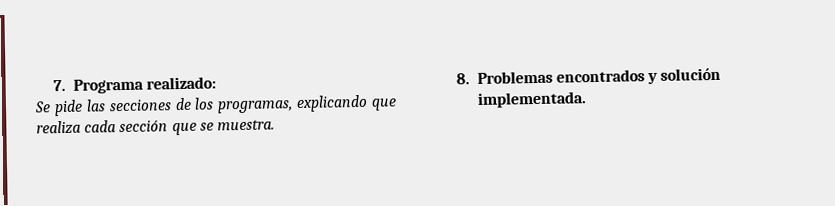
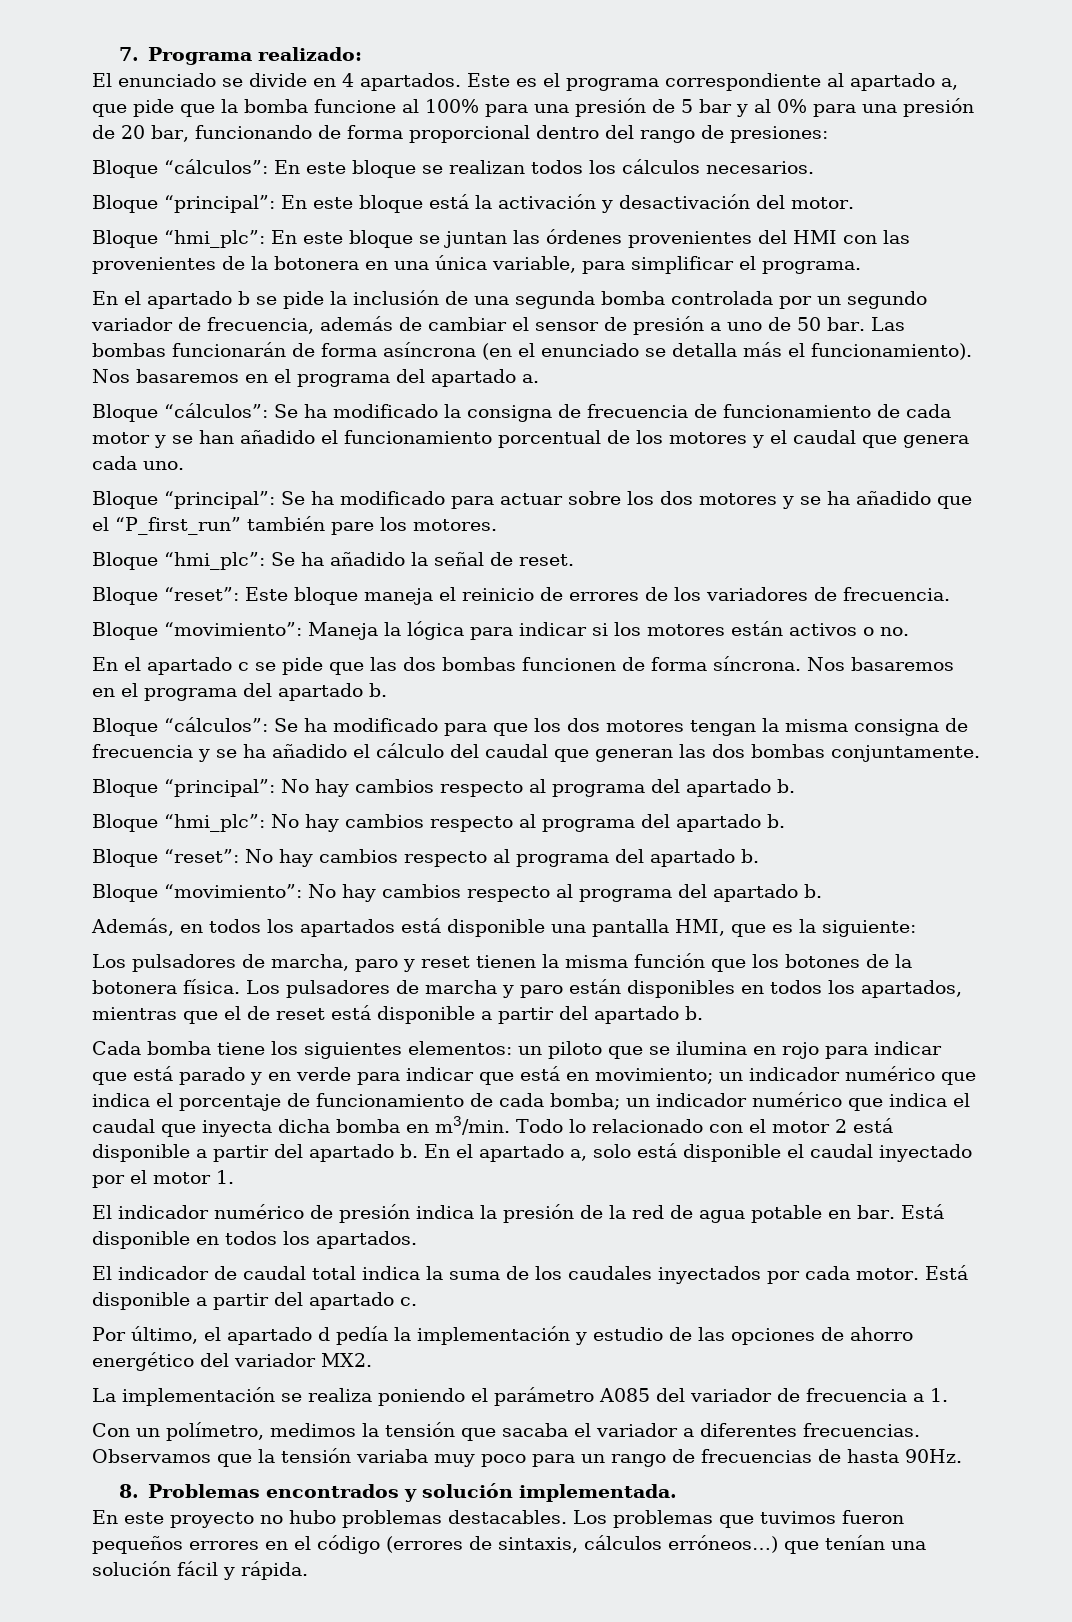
[34,94,397,117] [36,119,275,136] Se pide las secciones de los programas, explicando que realiza cada sección que se muestra. -> [92,73,958,91] [92,98,974,117] [92,125,828,143] [92,159,814,178] [92,194,854,213] [92,229,910,248] [92,255,861,274] [92,290,927,309] [91,316,905,335] [92,342,972,360] [92,369,539,387] [92,403,951,422] [92,430,969,448] [92,456,184,470] [92,491,972,509] [92,516,497,535] [92,552,574,570] [92,587,950,605] [92,621,909,640] [92,656,954,675] [92,683,387,701] [92,717,968,736] [92,743,980,762] [92,779,795,797] [92,814,785,832] [92,849,759,867] [92,884,822,902] [91,918,916,937] [92,953,912,972] [92,979,962,998] [92,1005,703,1024] [92,1041,942,1059] [92,1066,976,1085] [92,1092,970,1111] [92,1116,893,1137] [92,1143,972,1162] [92,1170,234,1188] [92,1204,944,1223] [92,1231,417,1249] [92,1265,968,1284] [92,1292,417,1310] [92,1326,913,1345] [92,1352,372,1371] [92,1387,948,1406] [92,1422,920,1441] [92,1448,962,1467] El enunciado se divide en 4 apartados. Este es el programa correspondiente al apartado a, que pide que la bomba funcione al 100% para una presión de 5 bar y al 0% para una presión de 20 bar, funcionando de forma proporcional dentro del rango de presiones: // Bloque “cálculos”: En este bloque se realizan todos los cálculos necesarios. // Bloque “principal”: En este bloque está la activación y desactivación del motor. // Bloque “hmi_plc”: En este bloque se juntan las órdenes provenientes del HMI con las provenientes de la botonera en una única variable, para simplificar el programa. // En el apartado b se pide la inclusión de una segunda bomba controlada por un segundo variador de frecuencia, además de cambiar el sensor de presión a uno de 50 bar. Las bombas funcionarán de forma asíncrona (en el enunciado se detalla más el funcionamiento). Nos basaremos en el programa del apartado a. // Bloque “cálculos”: Se ha modificado la consigna de frecuencia de funcionamiento de cada motor y se han añadido el funcionamiento porcentual de los motores y el caudal que genera cada uno. // Bloque “principal”: Se ha modificado para actuar sobre los dos motores y se ha añadido que el “P_first_run” también pare los motores. // Bloque “hmi_plc”: Se ha añadido la señal de reset. // Bloque “reset”: Este bloque maneja el reinicio de errores de los variadores de frecuencia. // Bloque “movimiento”: Maneja la lógica para indicar si los motores están activos o no. // En el apartado c se pide que las dos bombas funcionen de forma síncrona. Nos basaremos en el programa del apartado b. // Bloque “cálculos”: Se ha modificado para que los dos motores tengan la misma consigna de frecuencia y se ha añadido el cálculo del caudal que generan las dos bombas conjuntamente. // Bloque “principal”: No hay cambios respecto al programa del apartado b. // Bloque “hmi_plc”: No hay cambios respecto al programa del apartado b. // Bloque “reset”: No hay cambios respecto al programa del apartado b. // Bloque “movimiento”: No hay cambios respecto al programa del apartado b. // Además, en todos los apartados está disponible una pantalla HMI, que es la siguiente: // Los pulsadores de marcha, paro y reset tienen la misma función que los botones de la botonera física. Los pulsadores de marcha y paro están disponibles en todos los apartados, mientras que el de reset está disponible a partir del apartado b. // Cada bomba tiene los siguientes elementos: un piloto que se ilumina en rojo para indicar que está parado y en verde para indicar que está en movimiento; un indicador numérico que indica el porcentaje de funcionamiento de cada bomba; un indicador numérico que indica el caudal que inyecta dicha bomba en m3/min. Todo lo relacionado con el motor 2 está disponible a partir del apartado b. En el apartado a, solo está disponible el caudal inyectado por el motor 1. // El indicador numérico de presión indica la presión de la red de agua potable en bar. Está disponible en todos los apartados. // El indicador de caudal total indica la suma de los caudales inyectados por cada motor. Está disponible a partir del apartado c. // Por último, el apartado d pedía la implementación y estudio de las opciones de ahorro energético del variador MX2. // La implementación se realiza poniendo el parámetro A085 del variador de frecuencia a 1. // Con un polímetro, medimos la tensión que sacaba el variador a diferentes frecuencias. Observamos que la tensión variaba muy poco para un rango de frecuencias de hasta 90Hz.
(587, 99) none -> [92,1510,904,1528] [92,1535,926,1554] [92,1561,308,1580] // En este proyecto no hubo problemas destacables. Los problemas que tuvimos fueron pequeños errores en el código (errores de sintaxis, cálculos erróneos…) que tenían una solución fácil y rápida.

